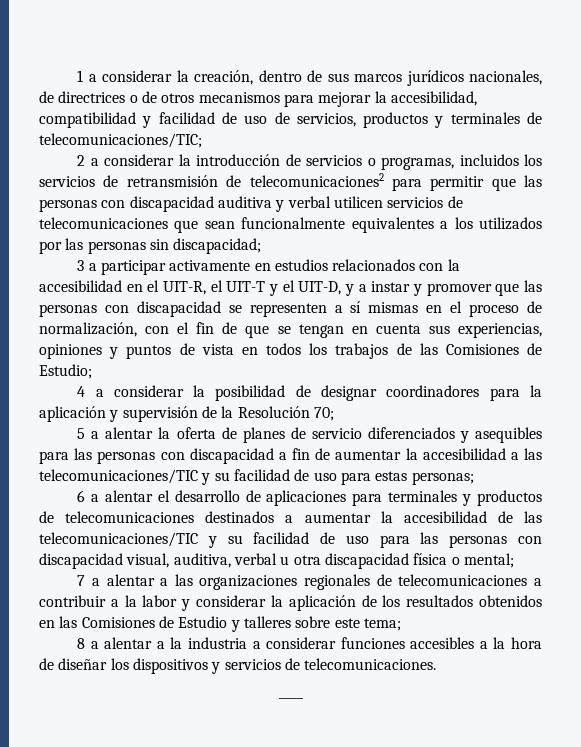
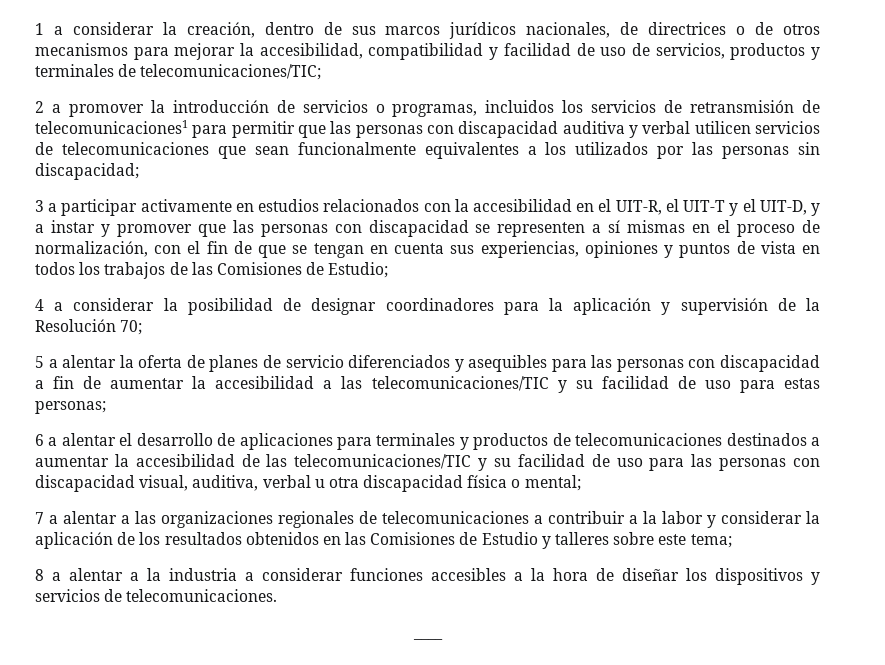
[104,154,175,166] considerar -> [68,104,144,117] promover
[249,173,384,187] telecomunicaciones2 -> [35,120,188,134] telecomunicaciones1

